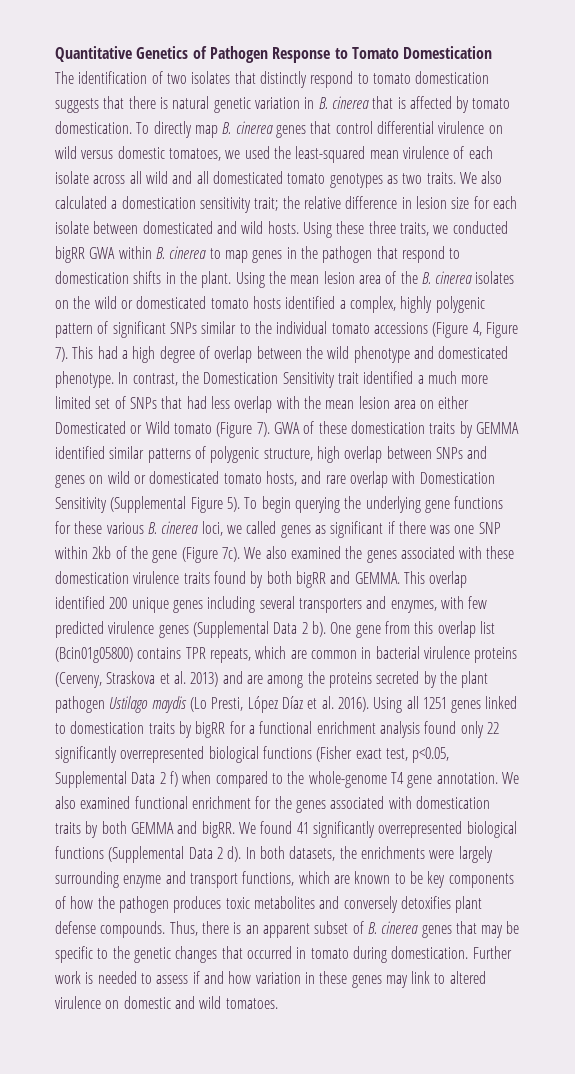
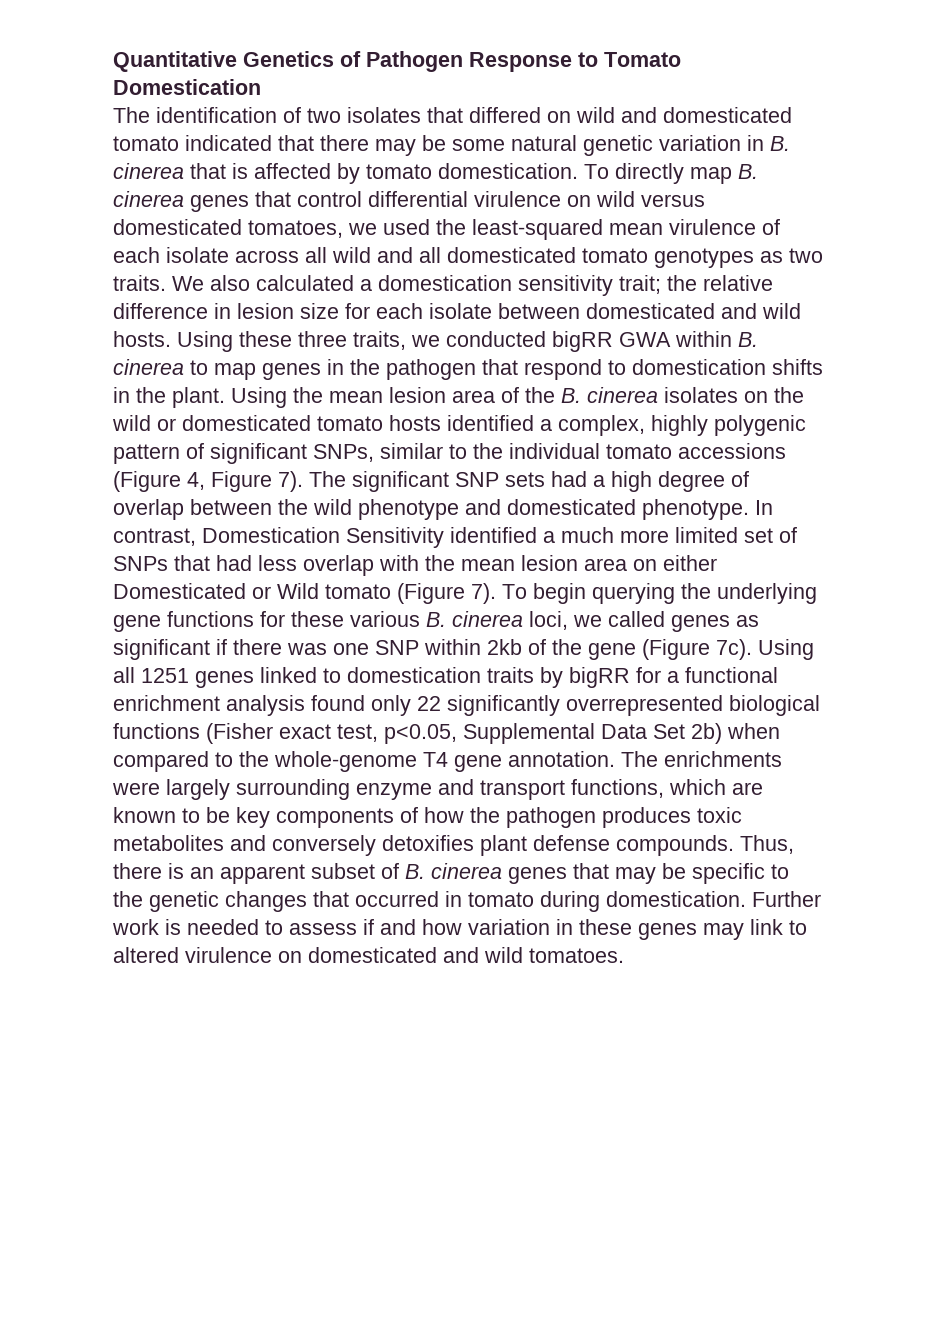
[259,71,490,88] [55,96,168,113] distinctly respond to tomato domestication suggests that there is -> [469,107,792,123] [113,135,505,156] differed on wild and domesticated tomato indicated that there may be some
[117,146,165,159] domestic -> [113,219,242,235] domesticated
[169,322,197,334] SNPs -> [313,444,374,462] SNPs,
[72,346,94,359] This -> [309,471,545,492] The significant SNP sets
[181,371,359,388] the Domestication Sensitivity trait -> [202,527,444,548] Domestication Sensitivity
[273,421,519,438] [55,446,488,463] [55,471,495,488] [55,496,240,513] GWA of these domestication traits by GEMMA identified similar patterns of polygenic structure, high overlap between SNPs and genes on wild or domesticated tomato hosts, and rare overlap with Domestication Sensitivity (Supplemental Figure 5). -> (496, 593) none
[244,546,515,563] [55,571,468,588] [55,596,488,613] [55,621,495,638] [55,646,518,663] [55,671,489,688] [55,696,369,713] We also examined the genes associated with these domestication virulence traits found by both bigRR and GEMMA. This overlap identified 200 unique genes including several transporters and enzymes, with few predicted virulence genes (Supplemental Data 2 b). One gene from this overlap list (Bcin01g05800) contains TPR repeats, which are common in bacterial virulence proteins (Cerveny, Straskova et al. 2013) and are among the proteins secreted by the plant pathogen Ustilago maydis (Lo Presti, López Díaz et al. 2016). -> (752, 649) none
[159,771,178,787] 2 f) -> [653,723,722,744] Set 2b)
[501,772,519,784] [55,796,490,813] [55,821,517,838] [55,846,357,863] We also examined functional enrichment for the genes associated with domestication traits by both GEMMA and bigRR. We found 41 significantly overrepresented biological functions (Supplemental Data 2 d). In both datasets, the -> [621,751,658,767] The
[123,996,171,1009] domestic -> [308,947,437,963] domesticated

